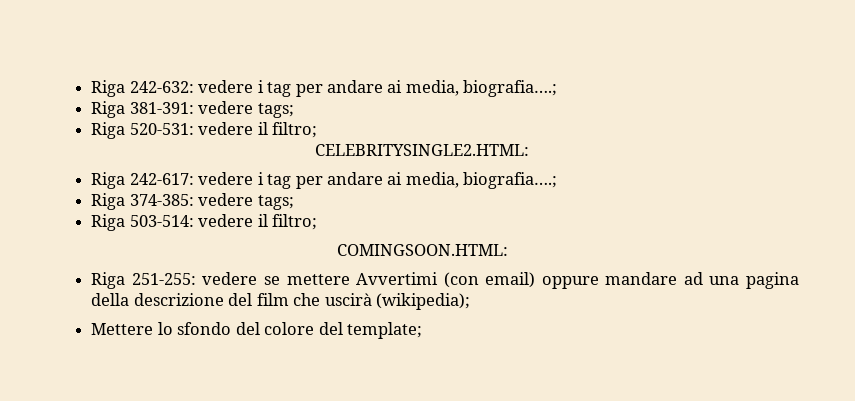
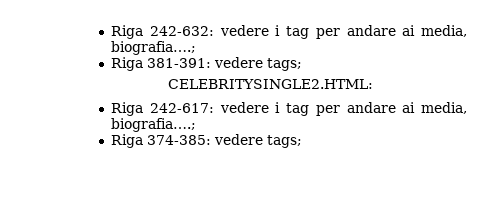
[91,122,318,139] // Riga 520-531: vedere il filtro; -> (303, 64) none
[91,214,318,231] [336,244,508,256] [91,272,799,289] [91,293,470,310] [91,322,422,339] // Riga 503-514: vedere il filtro; // COMINGSOON.HTML: // Riga 251-255: vedere se mettere Avvertimi (con email) oppure mandare ad una pagina della descrizione del film che uscirà (wikipedia); // Mettere lo sfondo del colore del template; -> (303, 141) none

